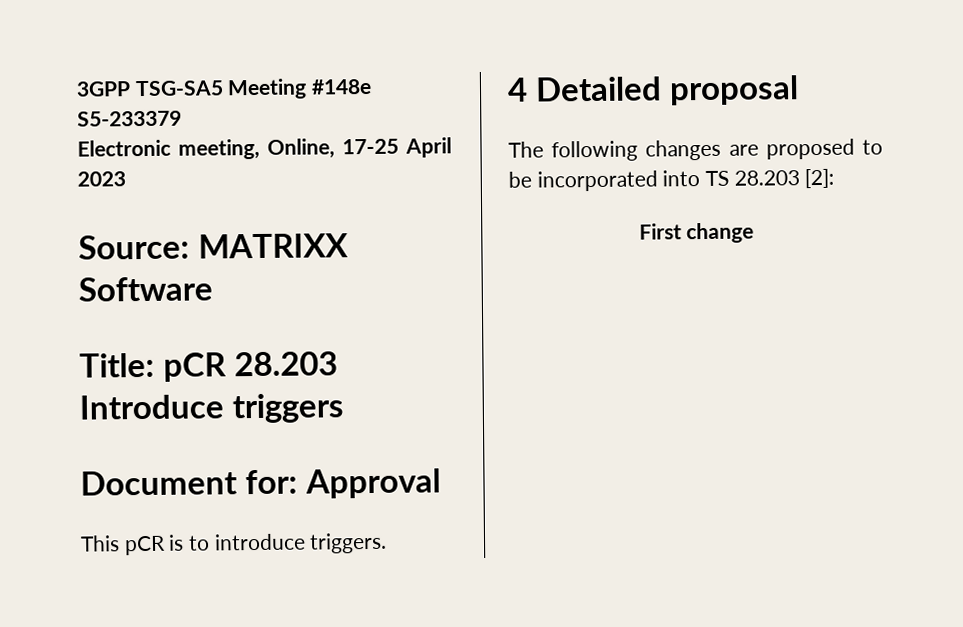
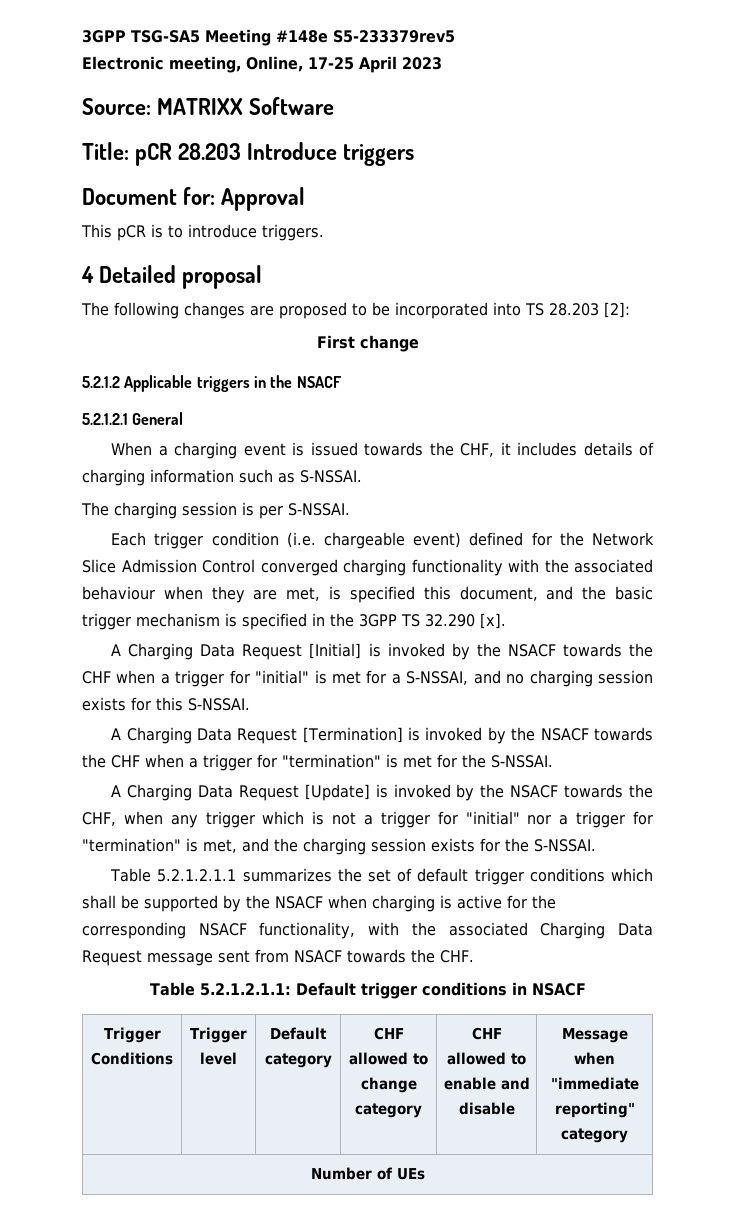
[77,110,182,127] S5-233379 -> [333,30,455,43] S5-233379rev5
(755, 233) none -> [82,375,342,392] [82,412,184,425] [111,442,654,459] [82,469,362,486] [81,502,350,519] [111,532,655,549] [82,559,653,576] [82,586,653,603] [82,613,506,630] [111,643,653,660] [82,670,653,687] [82,697,250,711] [111,727,653,744] [82,754,553,771] [111,784,654,801] [82,811,653,828] [82,838,596,855] [110,868,654,885] [82,895,556,912] [82,922,653,939] [82,949,474,966] [149,982,586,999] [103,1027,161,1043] [91,1052,173,1065] [190,1027,248,1043] [200,1052,237,1065] [270,1027,327,1040] [264,1053,332,1068] [373,1027,404,1040] [349,1052,428,1065] [360,1077,417,1093] [355,1103,422,1118] [471,1027,502,1040] [447,1052,526,1065] [443,1077,530,1090] [458,1102,515,1115] [561,1028,628,1043] [574,1052,615,1065] [550,1077,639,1090] [554,1102,635,1118] [561,1128,628,1143] [310,1167,425,1180] // 5.2.1.2 Applicable triggers in the NSACF // 5.2.1.2.1 General // When a charging event is issued towards the CHF, it includes details of charging information such as S-NSSAI. // The charging session is per S-NSSAI. // Each trigger condition (i.e. chargeable event) defined for the Network Slice Admission Control converged charging functionality with the associated behaviour when they are met, is specified this document, and the basic trigger mechanism is specified in the 3GPP TS 32.290 [x]. // A Charging Data Request [Initial] is invoked by the NSACF towards the CHF when a trigger for "initial" is met for a S-NSSAI, and no charging session exists for this S-NSSAI. // A Charging Data Request [Termination] is invoked by the NSACF towards the CHF when a trigger for "termination" is met for the S-NSSAI. // A Charging Data Request [Update] is invoked by the NSACF towards the CHF, when any trigger which is not a trigger for "initial" nor a trigger for "termination" is met, and the charging session exists for the S-NSSAI. // Table 5.2.1.2.1.1 summarizes the set of default trigger conditions which shall be supported by the NSACF when charging is active for the corresponding NSACF functionality, with the associated Charging Data Request message sent from NSACF towards the CHF. // Table 5.2.1.2.1.1: Default trigger conditions in NSACF // Trigger Conditions | Trigger level | Default category | CHF allowed to change category | CHF allowed to enable and disable | Message when "immediate reporting" category // Number of UEs

